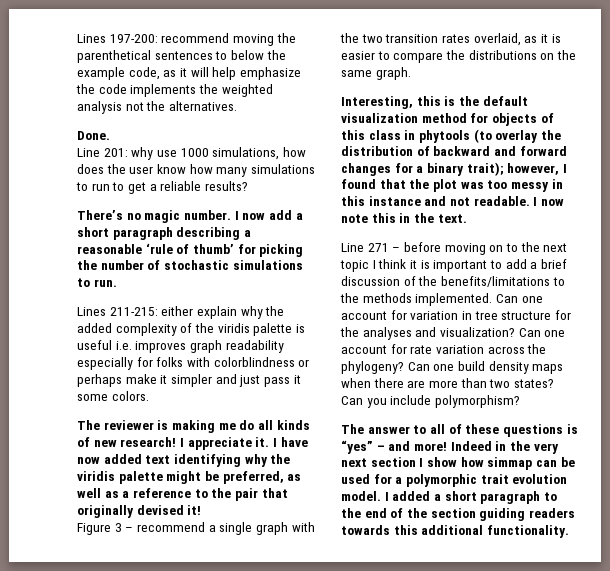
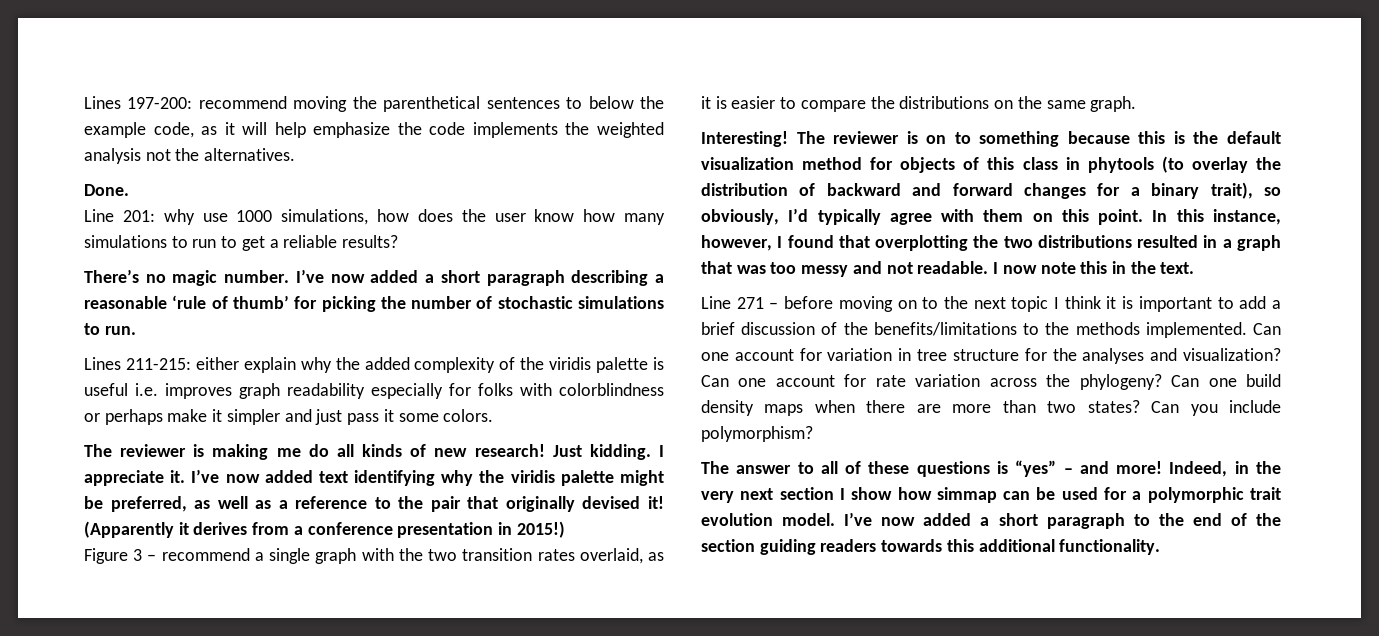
[234,210,292,220] I now add -> [295,269,419,283] I’ve now added
(177, 442) none -> [552,444,651,460] Just kidding.
[272,437,308,447] I have -> [191,469,220,483] I’ve
(202, 510) none -> [84,521,565,538] (Apparently it derives from a conference presentation in 2015!)
[341,96,413,109] Interesting, -> [701,131,1130,147] Interesting! The reviewer is on to something because
[466,162,567,176] [341,179,563,192] [341,196,421,206] trait); however, I found that the plot was too messy in this instance -> [1210,182,1281,199] [701,208,1281,225] [701,235,1281,251] [701,261,849,277] trait), so obviously, I’d typically agree with them on this point. In this instance, however, I found that overplotting the two distributions resulted in a graph that was too messy
[450,441,492,451] Indeed -> [1169,461,1228,477] Indeed,
[384,492,389,501] I -> [844,512,916,526] I’ve now

